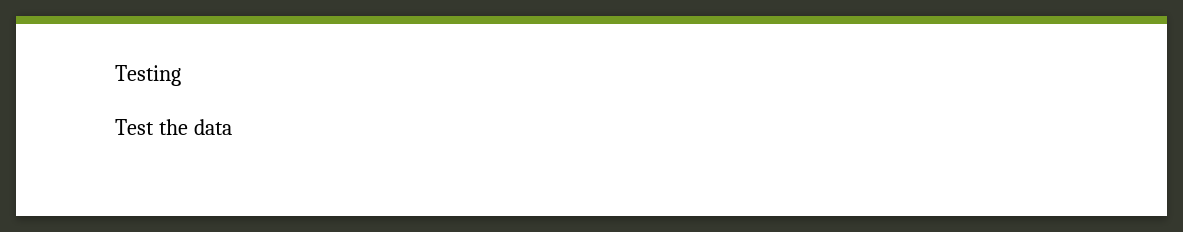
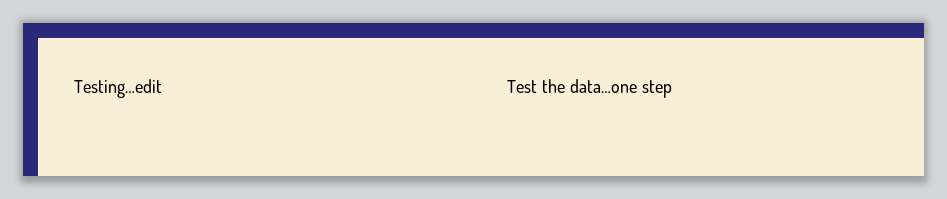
[115,65,181,86] Testing -> [74,79,162,98] Testing…edit
[193,119,232,135] data -> [569,79,672,98] data…one step

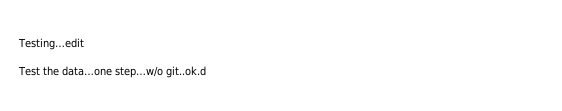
[641,80,672,98] step -> [114,66,206,78] step…w/o git..ok.d

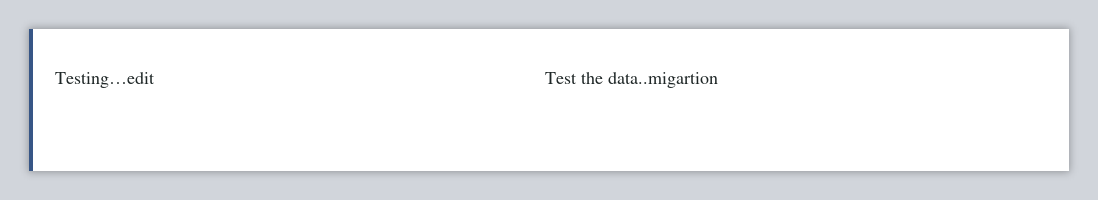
[61,66,206,78] data…one step…w/o git..ok.d -> [608,72,718,88] data..migartion

